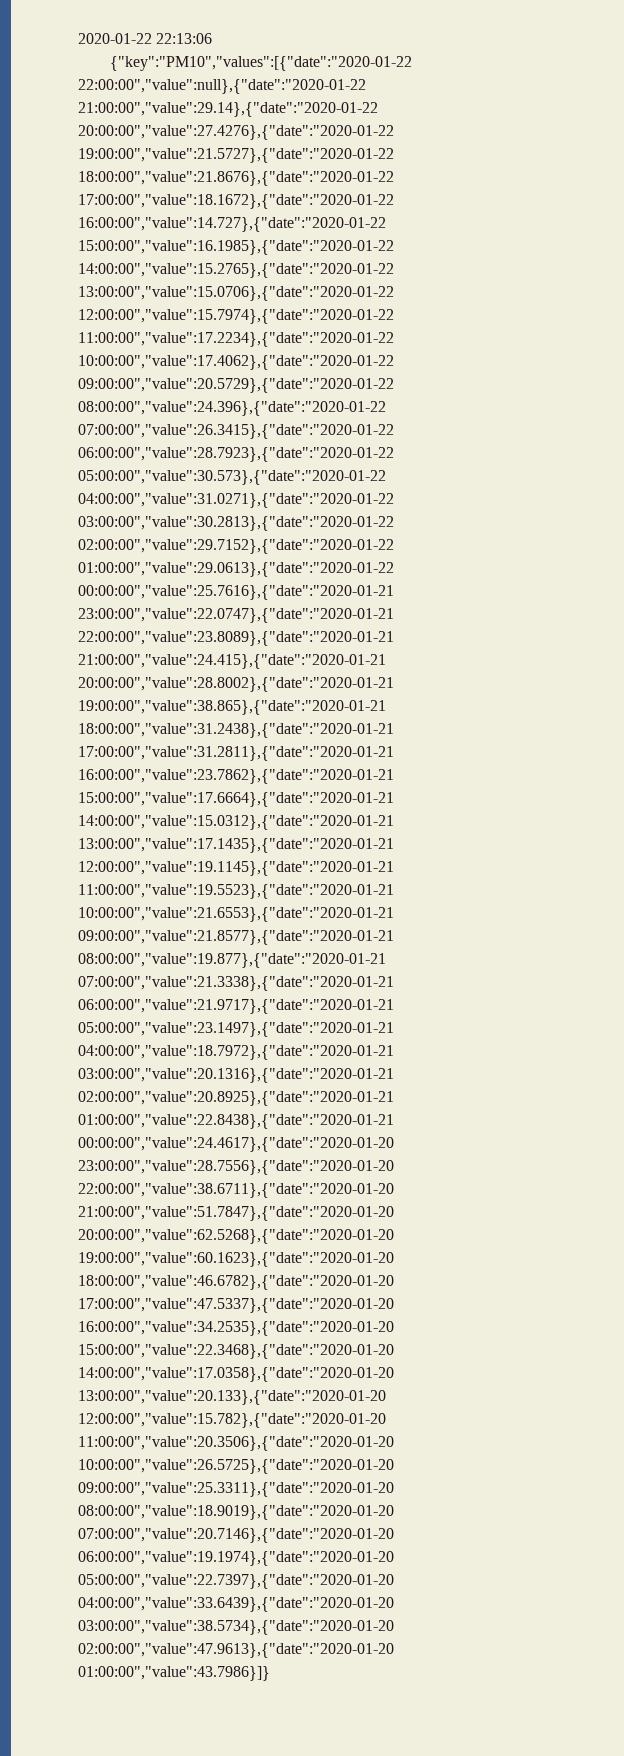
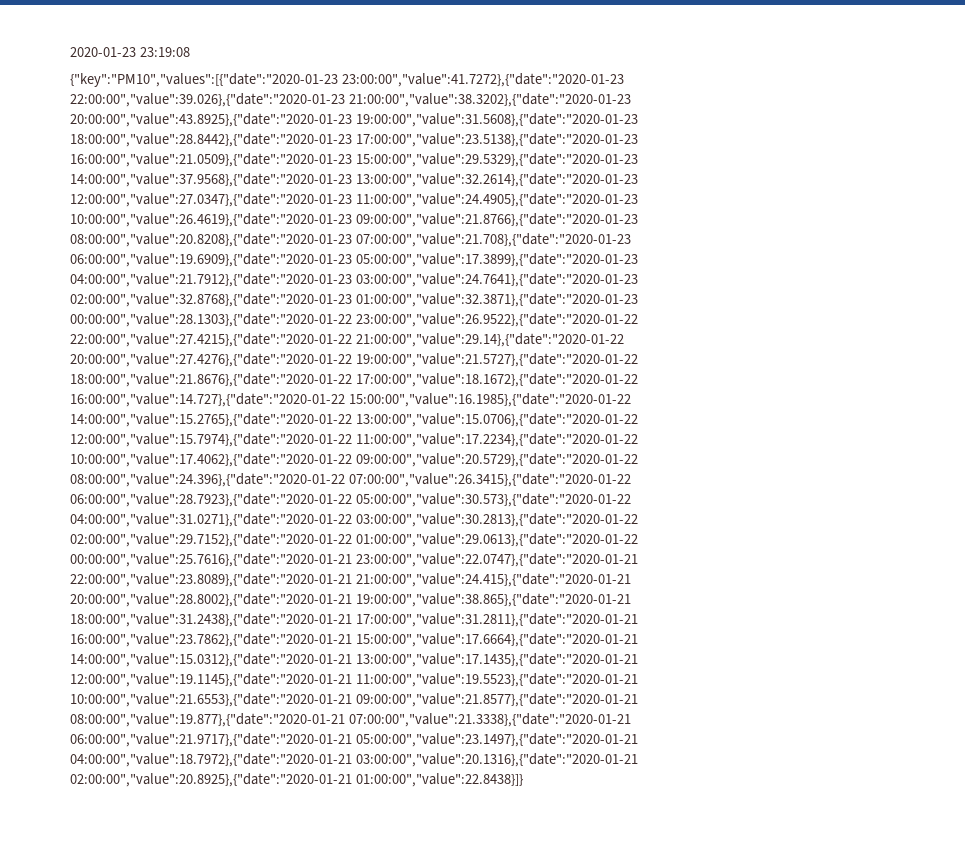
[78,33,213,44] [109,56,412,71] [78,79,366,94] 2020-01-22 22:13:06 // {"key":"PM10","values":[{"date":"2020-01-22 22:00:00","value":null},{"date":"2020-01-22 -> [70,47,190,57] [70,73,624,87] [70,93,631,107] [70,113,638,127] [70,133,638,147] [70,153,638,167] [70,173,638,187] [70,193,638,207] [70,213,638,227] [70,233,631,247] [70,253,638,267] [70,273,638,287] [70,293,638,307] [70,313,638,327] [70,333,352,347] 2020-01-23 23:19:08 // {"key":"PM10","values":[{"date":"2020-01-23 23:00:00","value":41.7272},{"date":"2020-01-23 22:00:00","value":39.026},{"date":"2020-01-23 21:00:00","value":38.3202},{"date":"2020-01-23 20:00:00","value":43.8925},{"date":"2020-01-23 19:00:00","value":31.5608},{"date":"2020-01-23 18:00:00","value":28.8442},{"date":"2020-01-23 17:00:00","value":23.5138},{"date":"2020-01-23 16:00:00","value":21.0509},{"date":"2020-01-23 15:00:00","value":29.5329},{"date":"2020-01-23 14:00:00","value":37.9568},{"date":"2020-01-23 13:00:00","value":32.2614},{"date":"2020-01-23 12:00:00","value":27.0347},{"date":"2020-01-23 11:00:00","value":24.4905},{"date":"2020-01-23 10:00:00","value":26.4619},{"date":"2020-01-23 09:00:00","value":21.8766},{"date":"2020-01-23 08:00:00","value":20.8208},{"date":"2020-01-23 07:00:00","value":21.708},{"date":"2020-01-23 06:00:00","value":19.6909},{"date":"2020-01-23 05:00:00","value":17.3899},{"date":"2020-01-23 04:00:00","value":21.7912},{"date":"2020-01-23 03:00:00","value":24.7641},{"date":"2020-01-23 02:00:00","value":32.8768},{"date":"2020-01-23 01:00:00","value":32.3871},{"date":"2020-01-23 00:00:00","value":28.1303},{"date":"2020-01-22 23:00:00","value":26.9522},{"date":"2020-01-22 22:00:00","value":27.4215},{"date":"2020-01-22
[78,1114,394,1129] [78,1137,394,1152] [78,1160,394,1175] [78,1183,394,1198] [78,1206,394,1221] [78,1229,394,1244] [78,1252,394,1267] [78,1275,394,1290] [78,1298,394,1313] [78,1321,394,1336] [78,1344,394,1359] [78,1367,394,1382] [78,1390,386,1405] [78,1413,386,1428] [78,1436,394,1451] [78,1459,394,1474] [78,1482,394,1497] [78,1505,394,1520] [78,1528,394,1543] [78,1551,394,1566] [78,1574,394,1589] [78,1597,394,1612] [78,1620,394,1635] [78,1643,394,1658] [78,1666,270,1681] 01:00:00","value":22.8438},{"date":"2020-01-21 00:00:00","value":24.4617},{"date":"2020-01-20 23:00:00","value":28.7556},{"date":"2020-01-20 22:00:00","value":38.6711},{"date":"2020-01-20 21:00:00","value":51.7847},{"date":"2020-01-20 20:00:00","value":62.5268},{"date":"2020-01-20 19:00:00","value":60.1623},{"date":"2020-01-20 18:00:00","value":46.6782},{"date":"2020-01-20 17:00:00","value":47.5337},{"date":"2020-01-20 16:00:00","value":34.2535},{"date":"2020-01-20 15:00:00","value":22.3468},{"date":"2020-01-20 14:00:00","value":17.0358},{"date":"2020-01-20 13:00:00","value":20.133},{"date":"2020-01-20 12:00:00","value":15.782},{"date":"2020-01-20 11:00:00","value":20.3506},{"date":"2020-01-20 10:00:00","value":26.5725},{"date":"2020-01-20 09:00:00","value":25.3311},{"date":"2020-01-20 08:00:00","value":18.9019},{"date":"2020-01-20 07:00:00","value":20.7146},{"date":"2020-01-20 06:00:00","value":19.1974},{"date":"2020-01-20 05:00:00","value":22.7397},{"date":"2020-01-20 04:00:00","value":33.6439},{"date":"2020-01-20 03:00:00","value":38.5734},{"date":"2020-01-20 02:00:00","value":47.9613},{"date":"2020-01-20 01:00:00","value":43.7986}]} -> [355,773,523,787] 01:00:00","value":22.8438}]}

